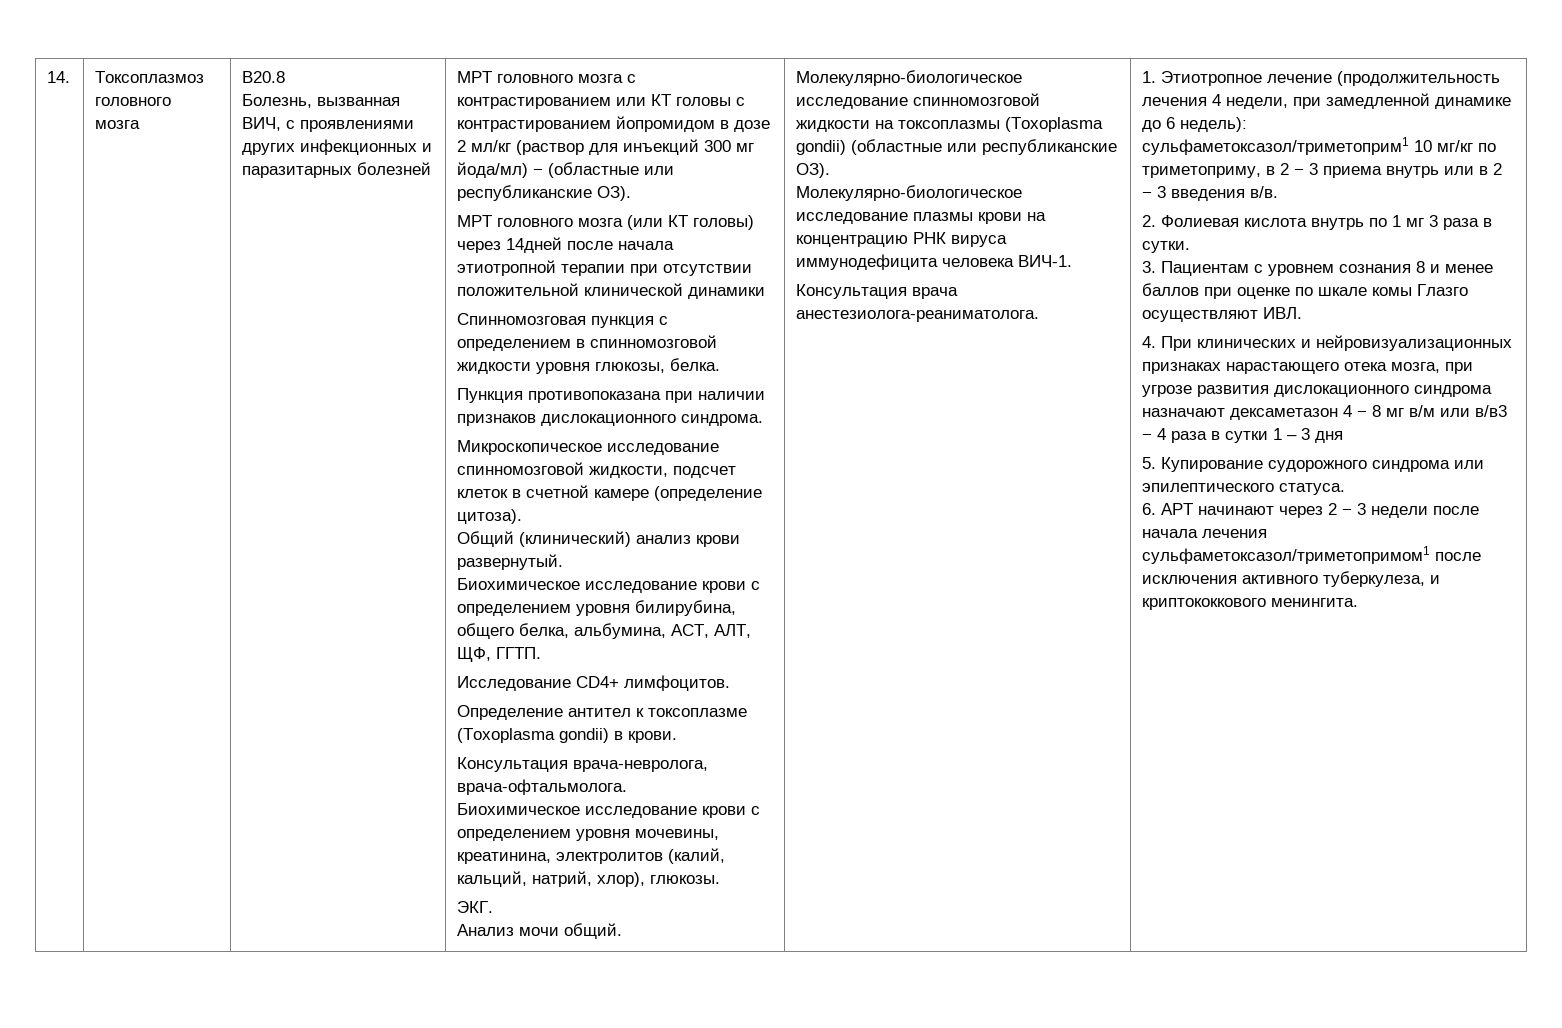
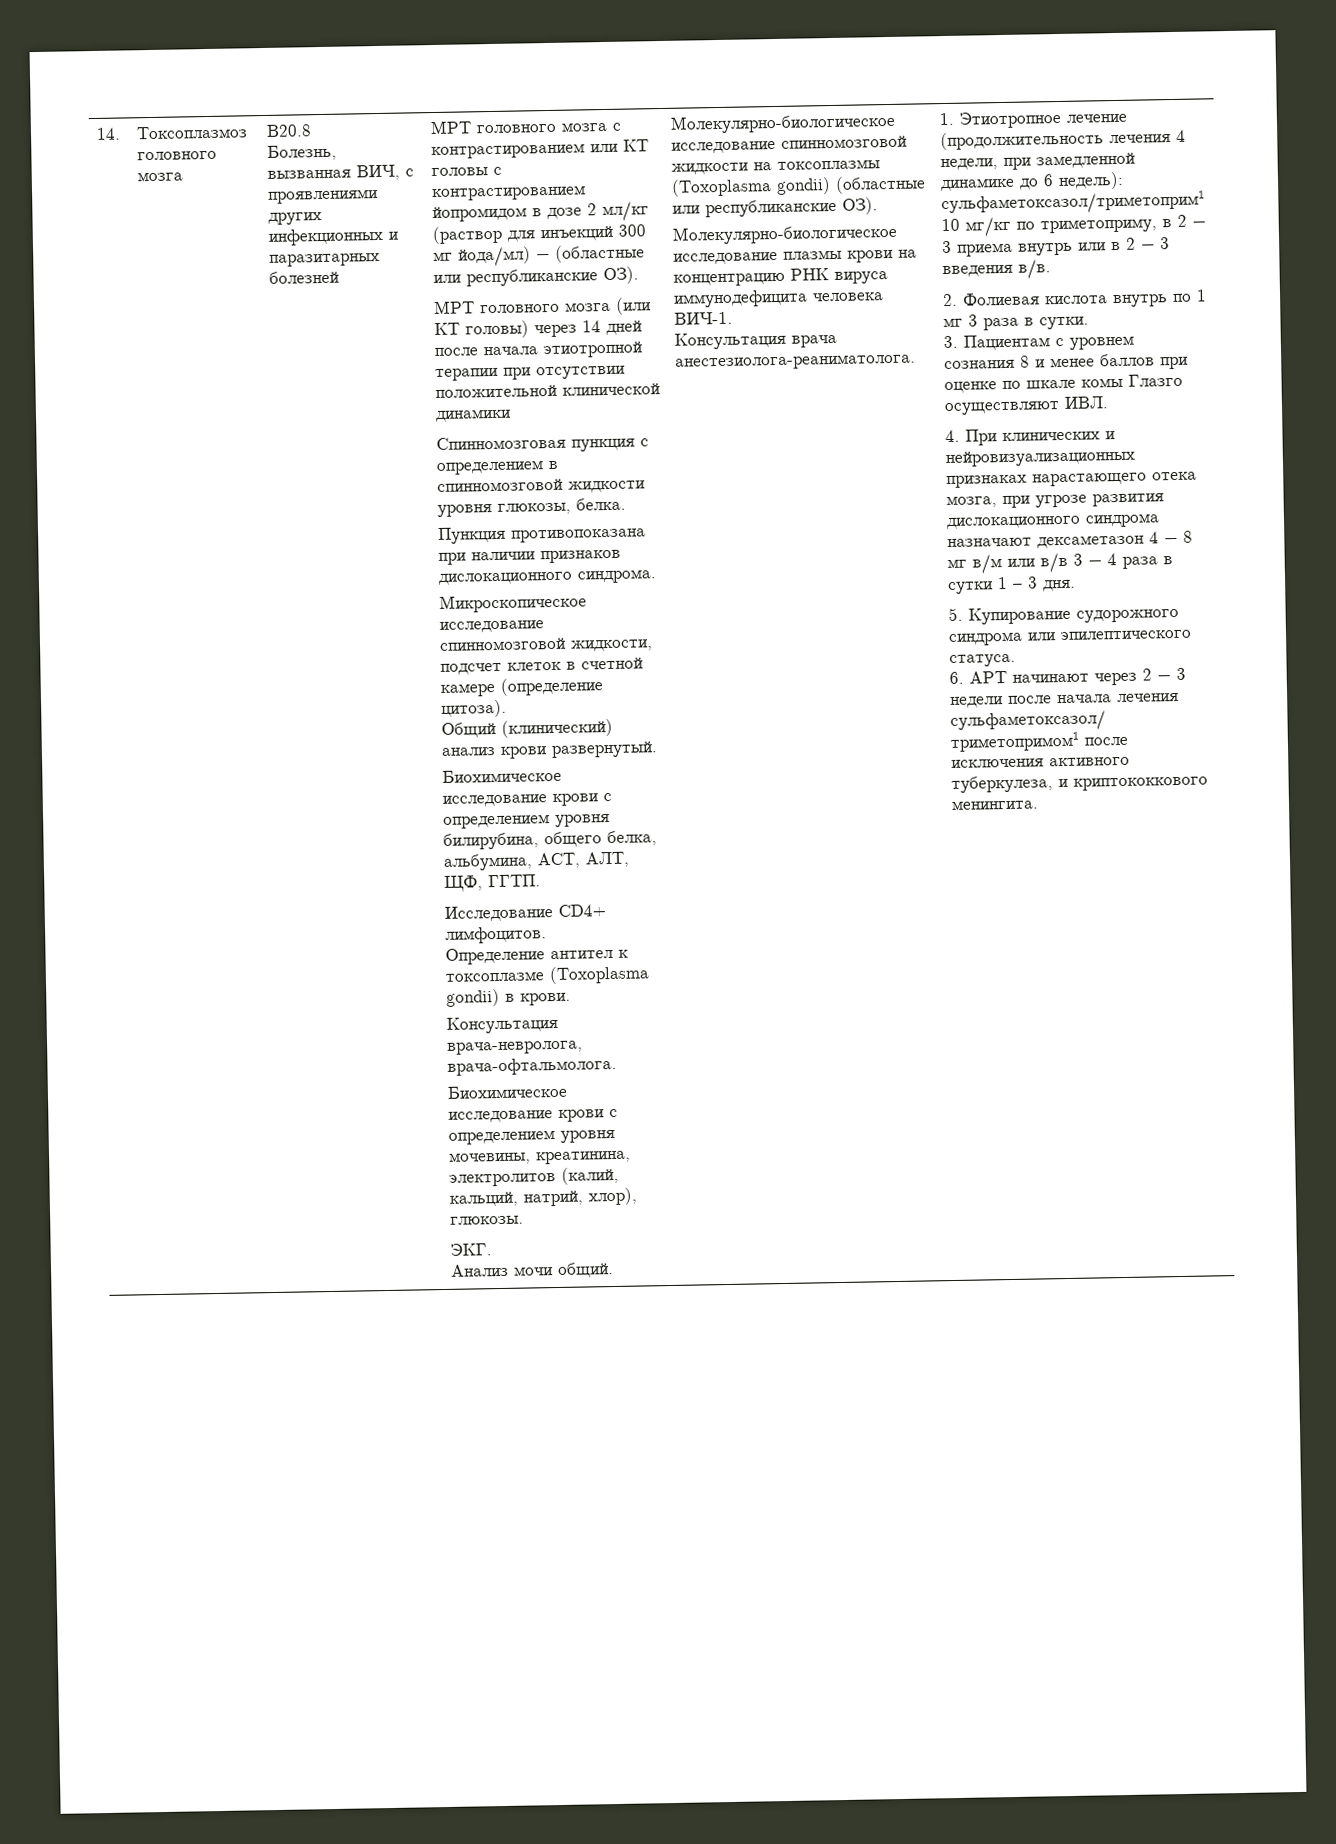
[506,237,563,253] 14дней -> [582,320,643,335] 14 дней
[1475,405,1508,417] в/в3 -> [1040,552,1084,573] в/в 3
[1315,431,1344,443] дня -> [1043,579,1077,592] дня.

